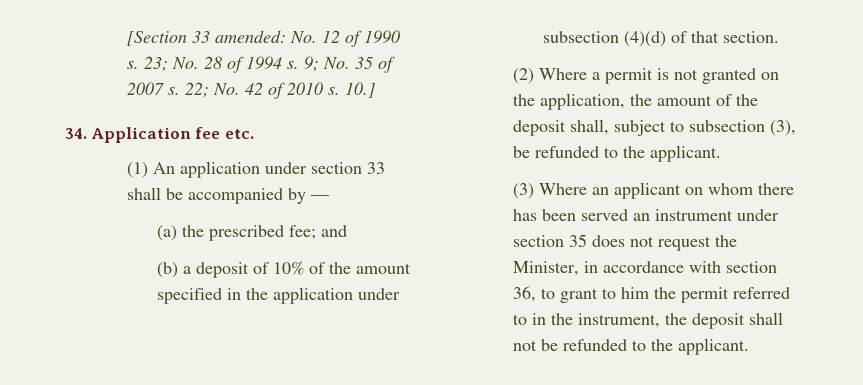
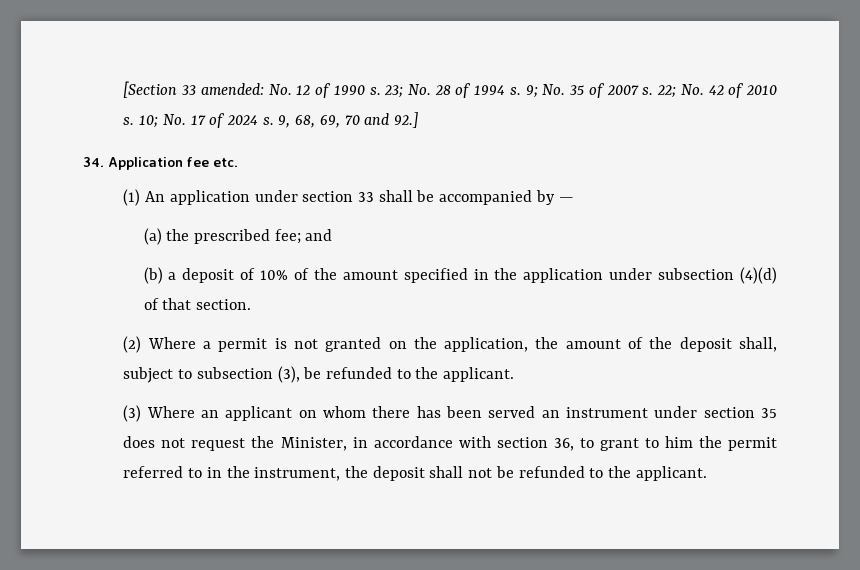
[344,82,375,98] 10.] -> [139,112,419,128] 10; No. 17 of 2024 s. 9, 68, 69, 70 and 92.]

